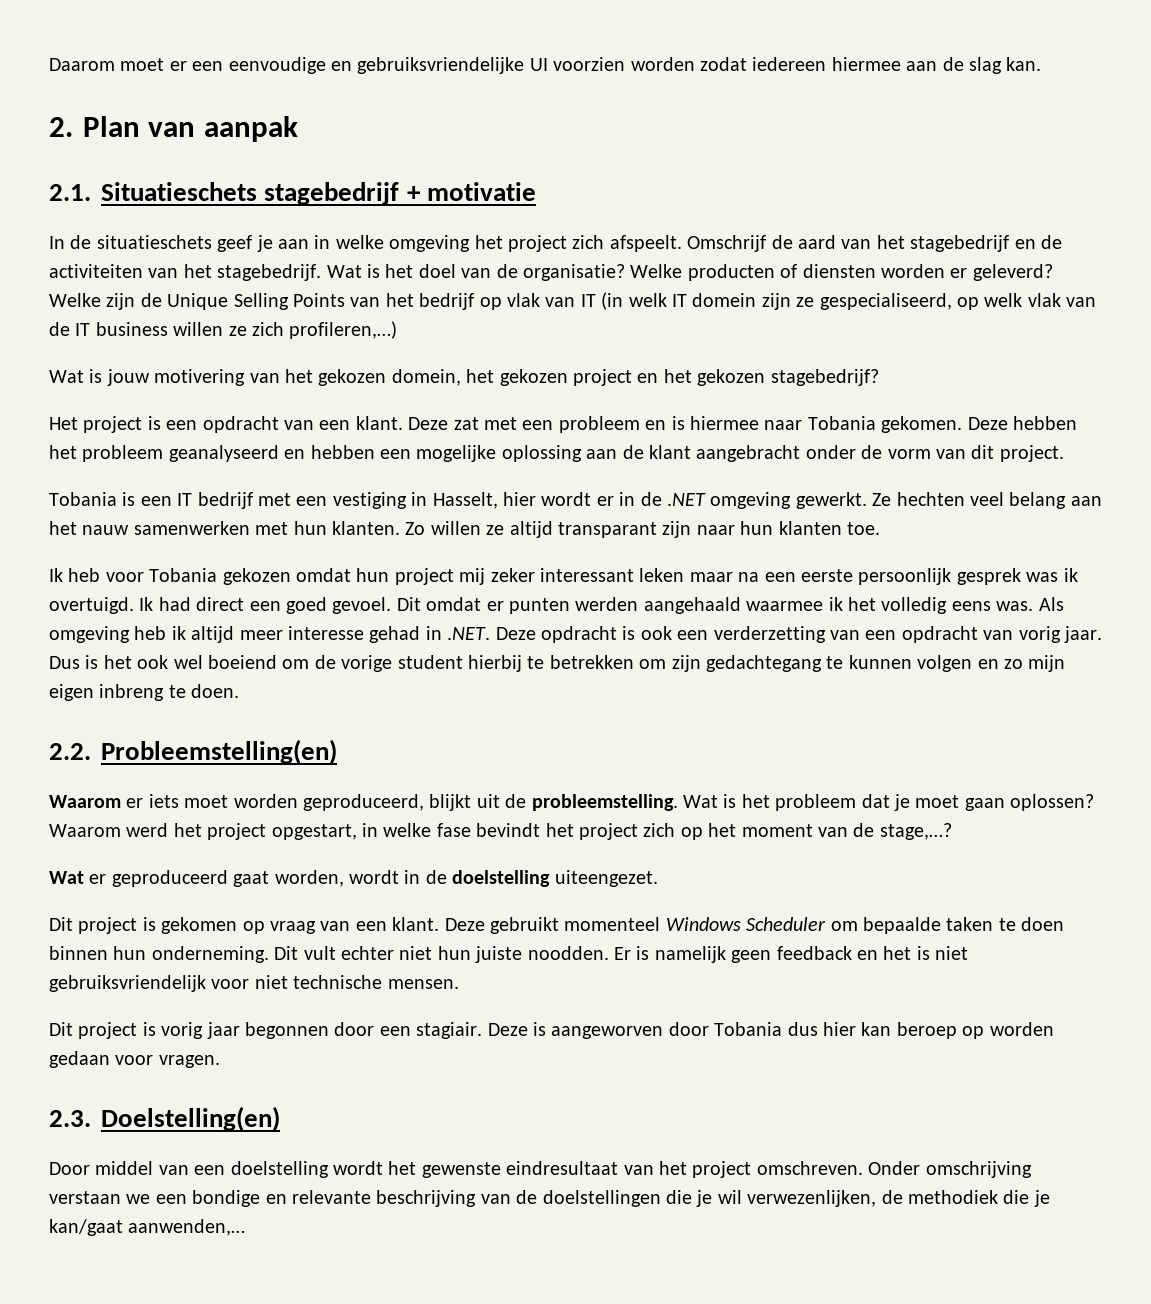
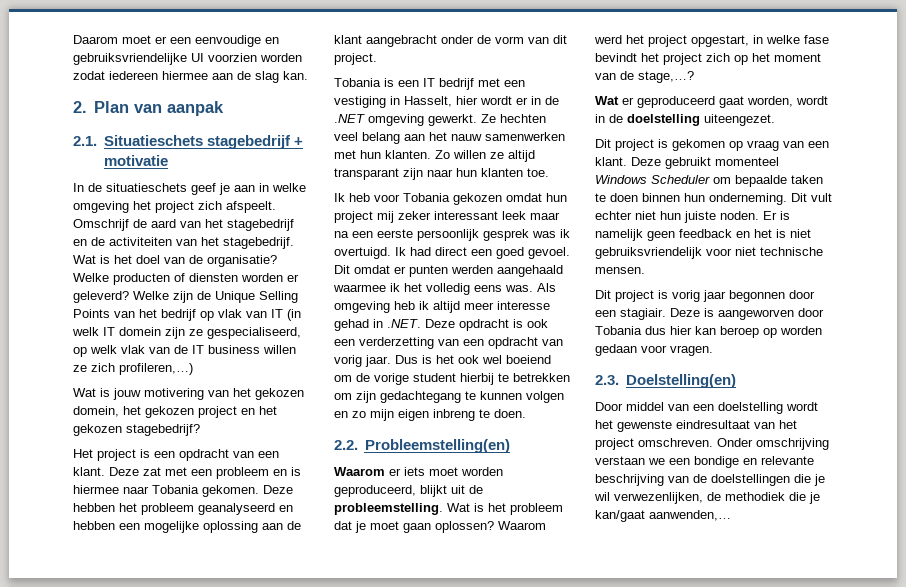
[639,568,685,582] leken -> [502,211,526,220] leek
[527,946,609,960] noodden. -> [720,211,759,220] noden.

